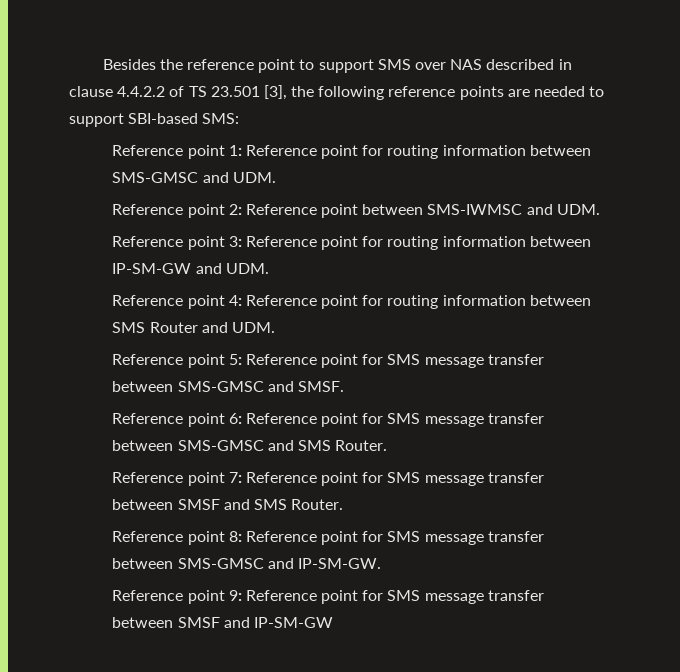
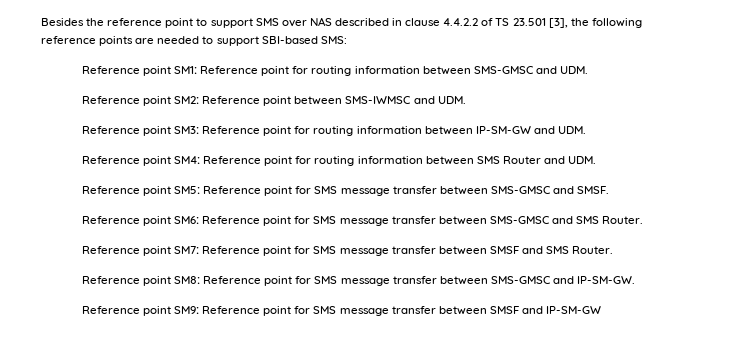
[228,145,242,156] 1: -> [174,66,198,74] SM1:
[228,204,242,215] 2: -> [174,96,200,104] SM2:
[228,236,242,247] 3: -> [174,126,200,134] SM3:
[228,295,242,306] 4: -> [174,156,201,164] SM4:
[228,354,242,365] 5: -> [174,186,201,194] SM5:
[228,413,242,424] 6: -> [174,216,200,224] SM6:
[228,472,242,483] 7: -> [174,246,200,254] SM7:
[228,531,242,542] 8: -> [174,276,201,284] SM8:
[228,590,242,601] 9: -> [174,306,200,314] SM9:

